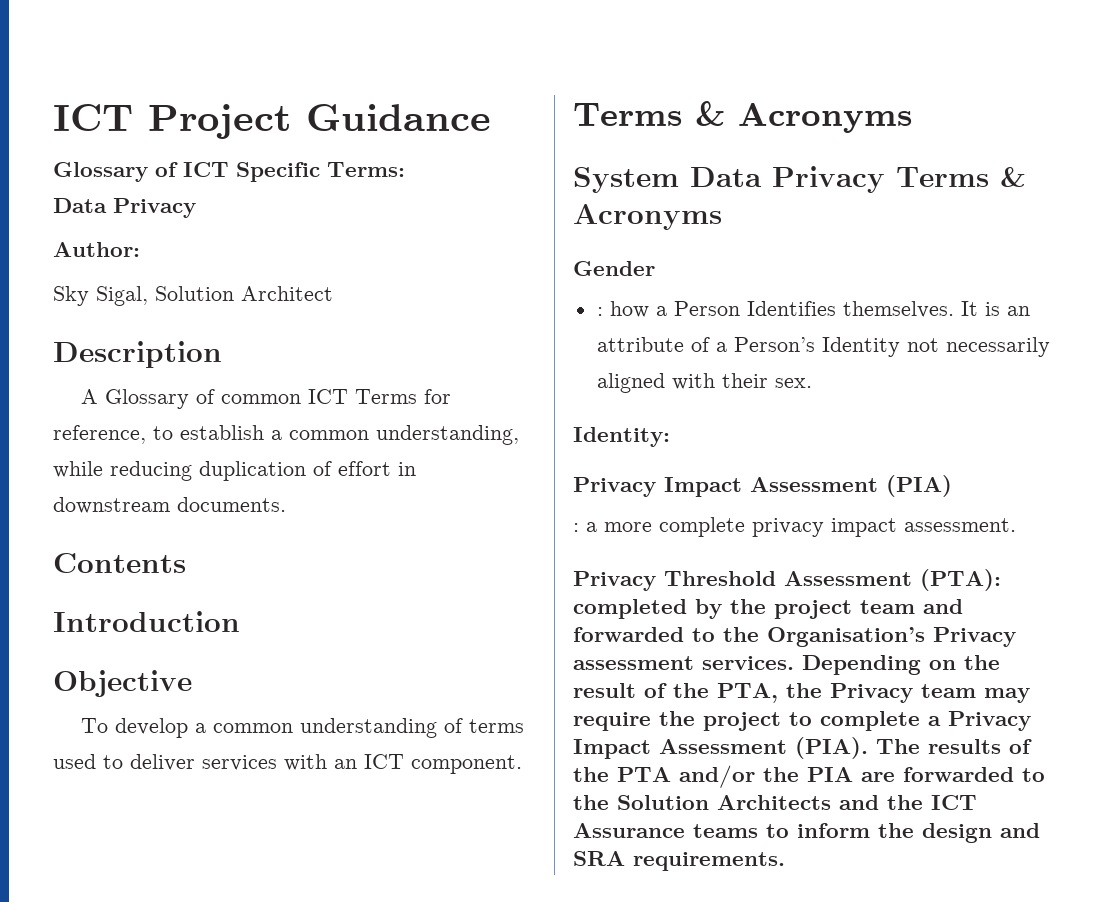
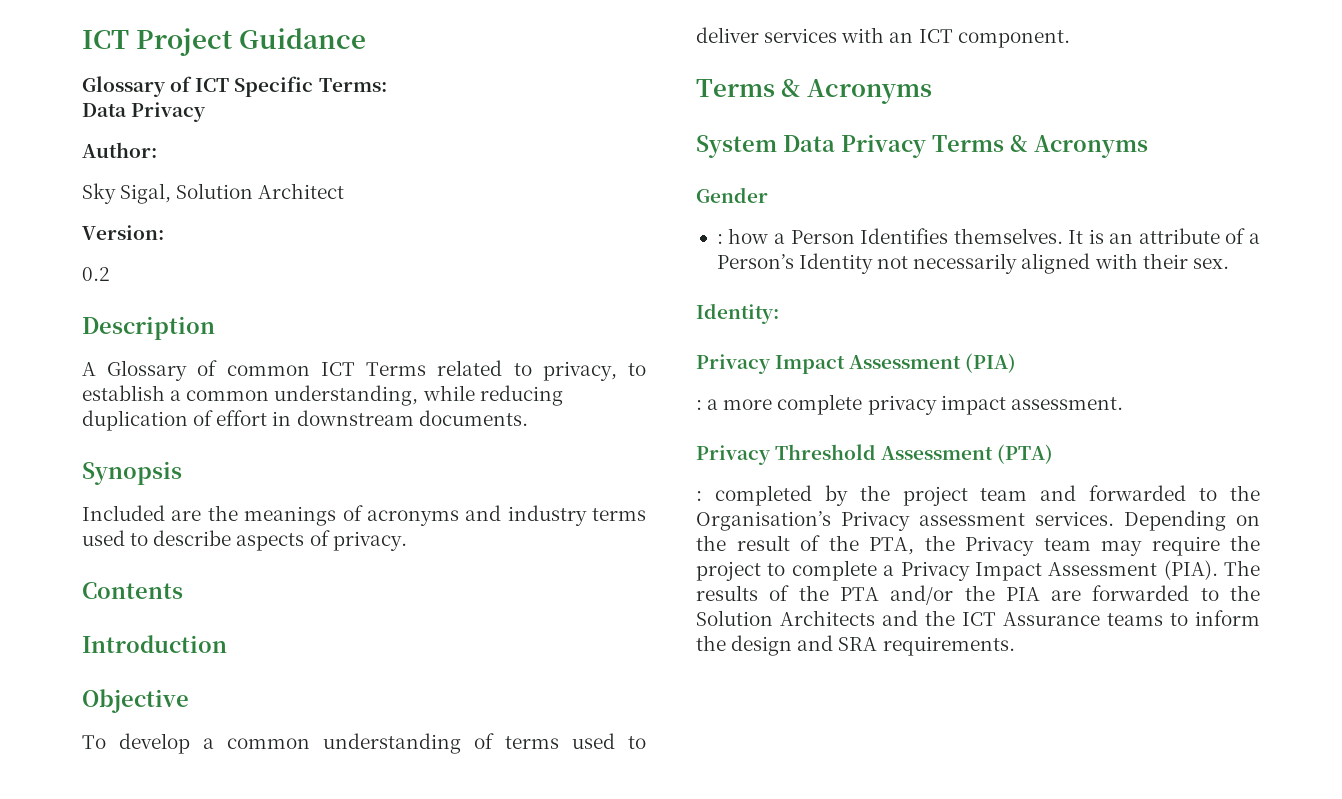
(333, 293) none -> [82,225,164,240] [82,267,110,281] // Version: // 0.2
[424,389,452,404] [53,425,146,444] for reference, -> [437,360,617,381] related to privacy,
(286, 504) none -> [82,461,182,485] [82,505,646,526] [82,530,407,551] // Synopsis // Included are the meanings of acronyms and industry terms used to describe aspects of privacy.
[920,569,1001,591] (PTA): -> [997,444,1054,464] [696,491,702,501] (PTA) // :

